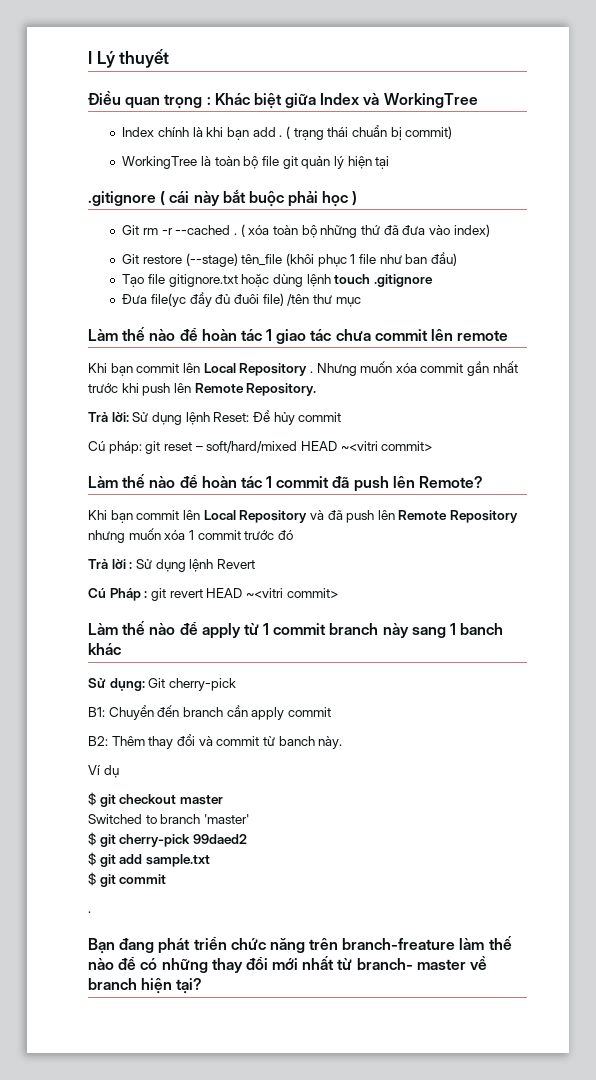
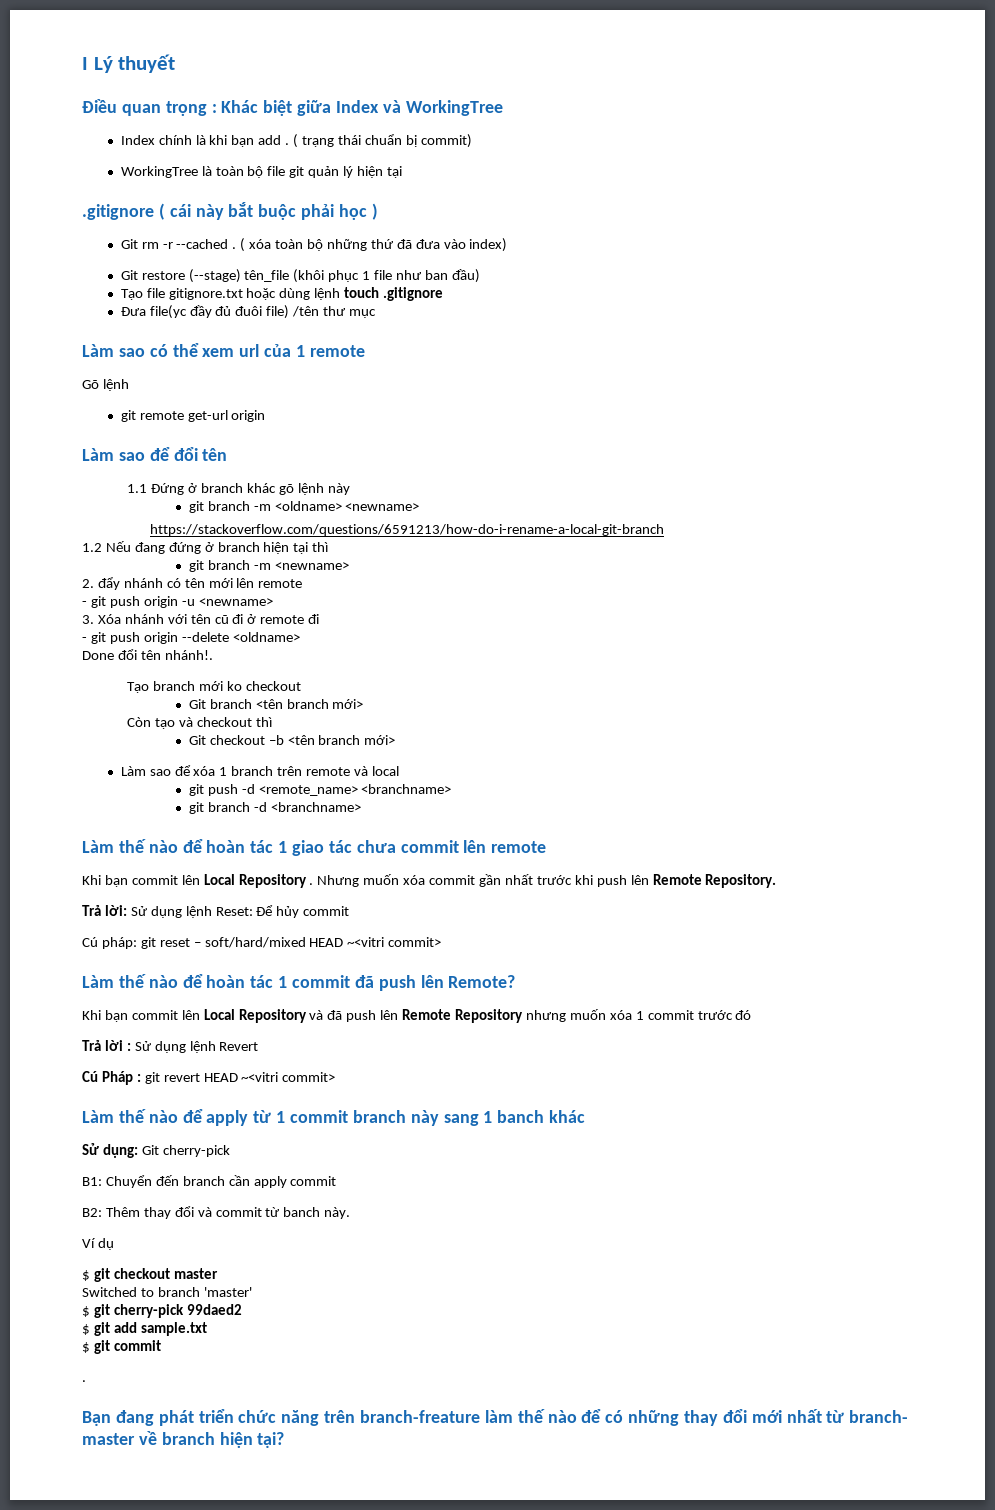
(361, 302) none -> [82,343,365,357] [82,379,129,391] [120,410,266,422] [82,447,228,461] [127,483,350,495] [188,501,420,513] [150,524,665,536] [82,541,329,554] [188,560,349,572] [82,577,303,590] [82,596,273,608] [82,614,320,624] [82,632,300,644] [82,649,213,660] [127,681,302,693] [188,699,364,709] [127,717,273,729] [188,735,396,745] [120,765,399,776] [188,784,452,796] [188,802,361,814] // Làm sao có thể xem url của 1 remote // Gõ lệnh // git remote get-url origin // Làm sao để đổi tên // 1.1 Đứng ở branch khác gõ lệnh này // git branch -m <oldname> <newname> // https://stackoverflow.com/questions/6591213/how-do-i-rename-a-local-git-branch // 1.2 Nếu đang đứng ở branch hiện tại thì // git branch -m <newname> // 2. đẩy nhánh có tên mới lên remote // - git push origin -u <newname> // 3. Xóa nhánh với tên cũ đi ở remote đi // - git push origin --delete <oldname> // Done đổi tên nhánh!. // Tạo branch mới ko checkout // Git branch <tên branch mới> // Còn tạo và checkout thì // Git checkout –b <tên branch mới> // Làm sao để xóa 1 branch trên remote và local // git push -d <remote_name> <branchname> // git branch -d <branchname>

